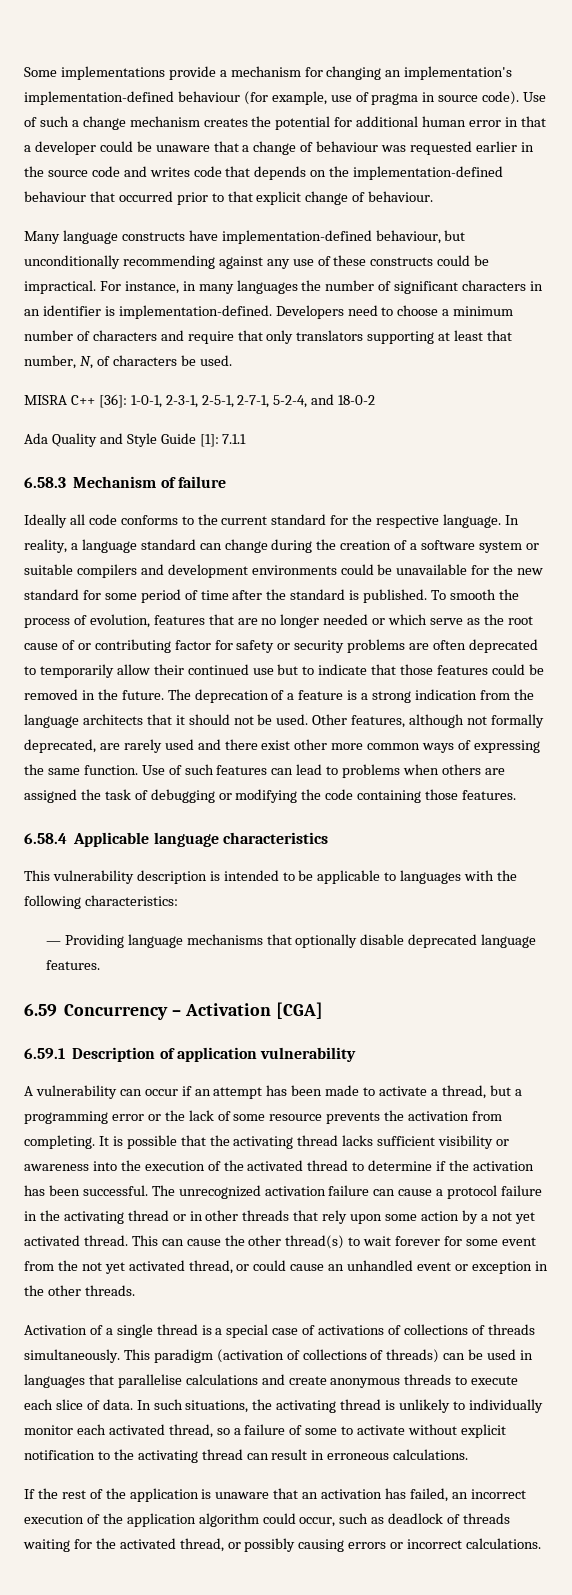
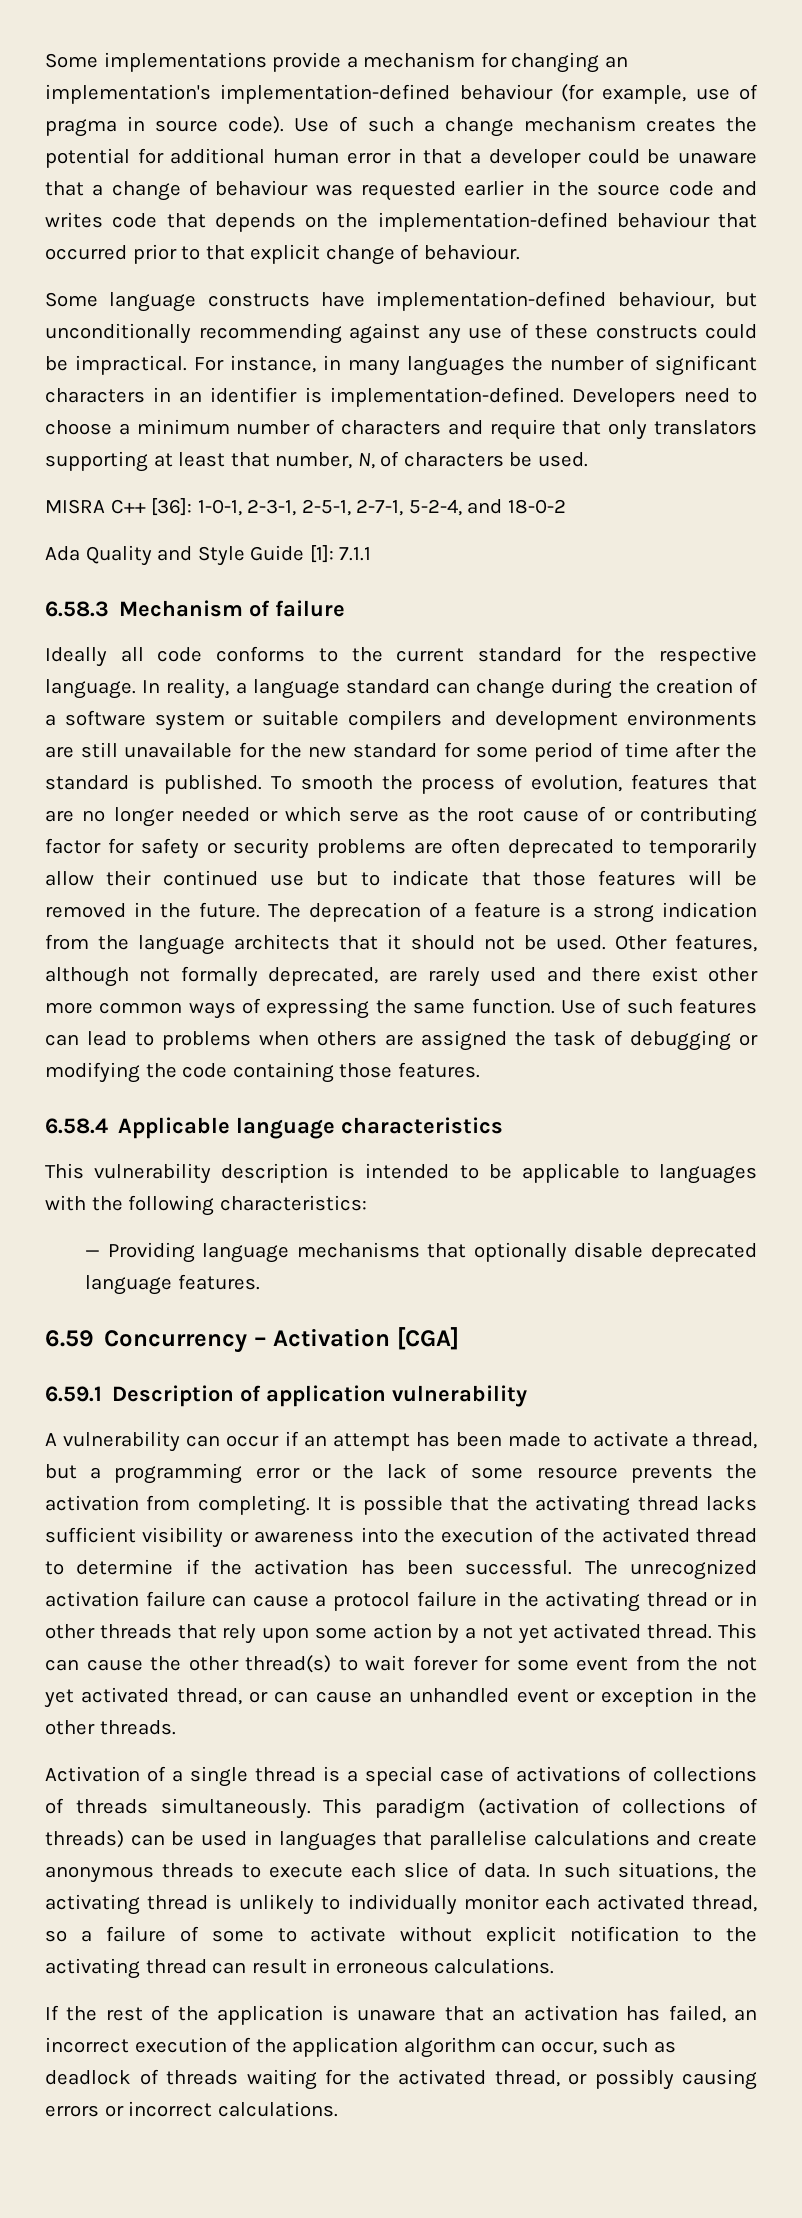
[24,231,60,244] Many -> [45,292,98,307] Some
[340,564,393,575] could be -> [45,742,118,758] are still
[491,664,525,675] could -> [688,870,722,885] will
[253,1260,287,1271] could -> [274,1691,309,1703] can
[262,1513,296,1524] could -> [501,2041,536,2053] can

